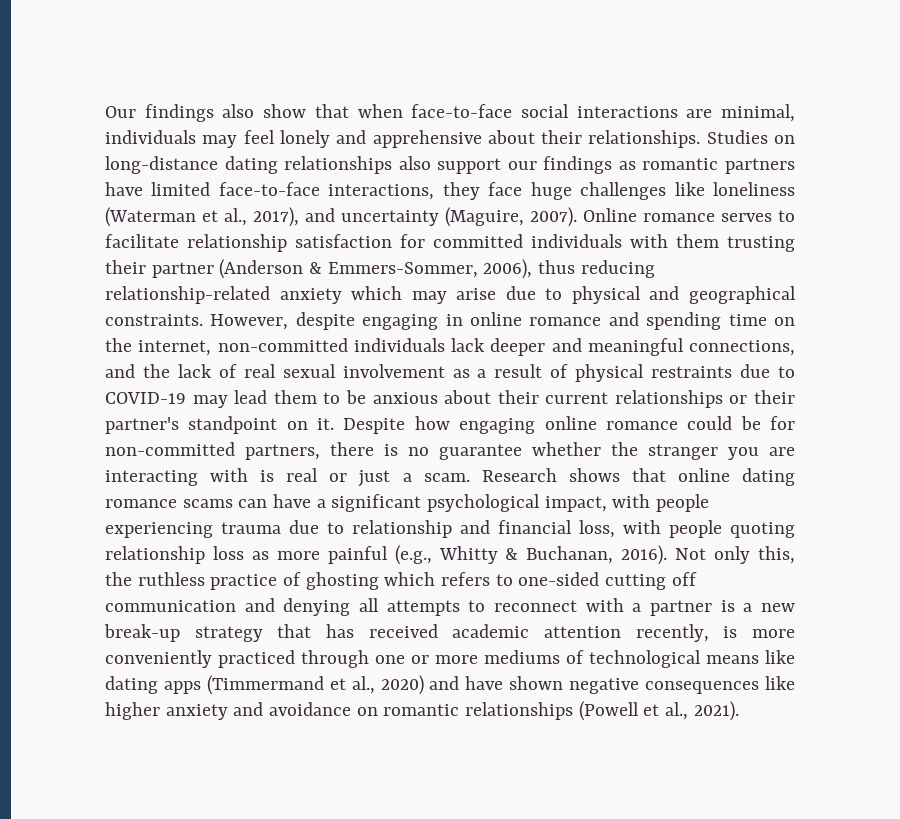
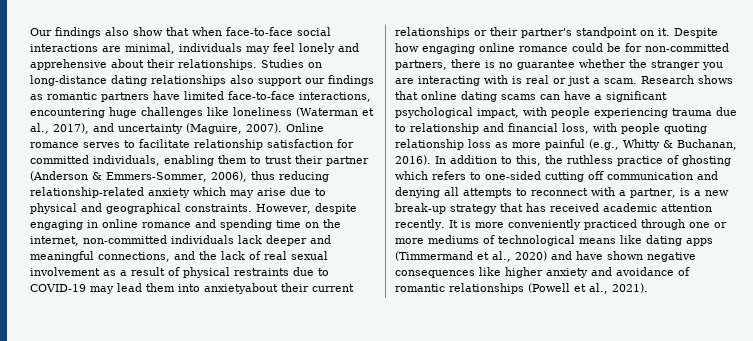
[442,182,523,200] they face -> [30,108,105,118] encountering
[531,234,795,252] individuals with them trusting -> [93,155,292,166] individuals, enabling them to trust
[323,390,492,404] to be anxious about -> [178,283,278,294] into anxietyabout
[105,499,177,508] romance -> (497, 96) none
[675,546,751,564] Not only -> [435,155,512,164] In addition to
[650,600,712,616] partner -> [630,188,676,198] partner,
[635,624,709,642] recently, -> [395,219,458,230] recently. It
[356,707,378,716] on -> [678,267,690,276] of

